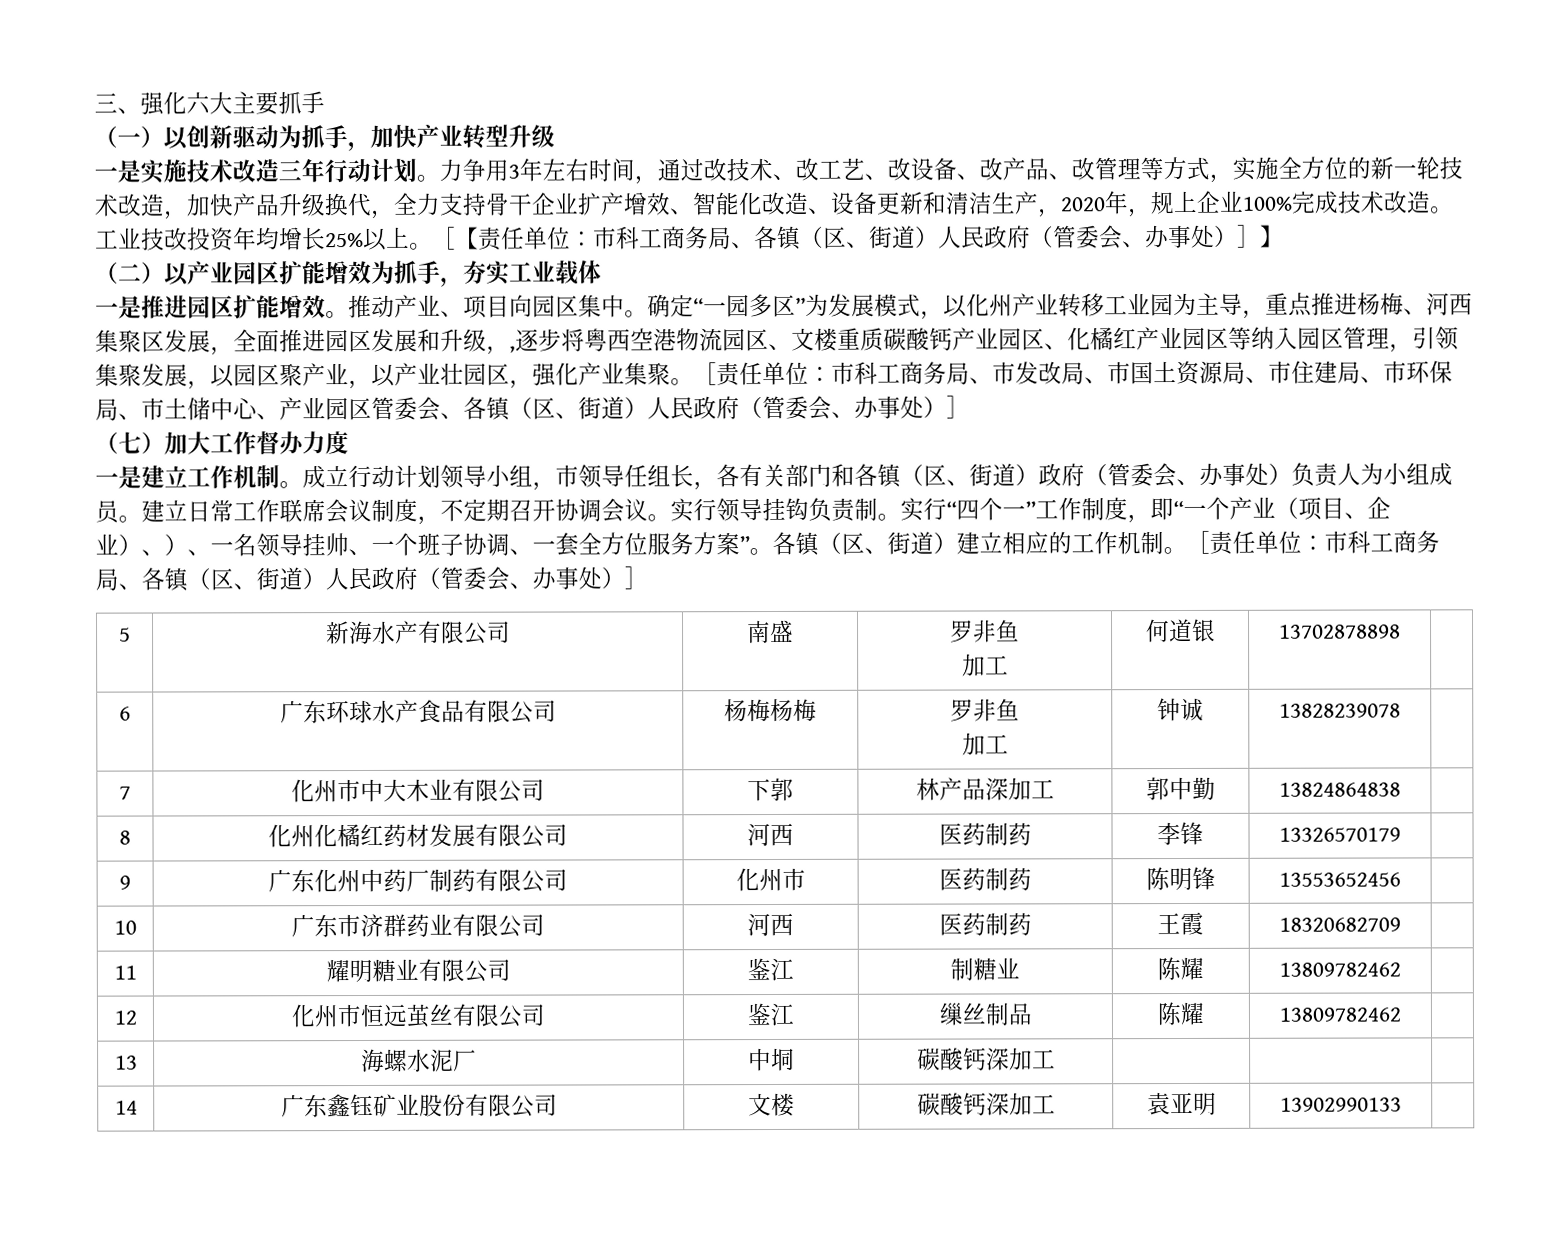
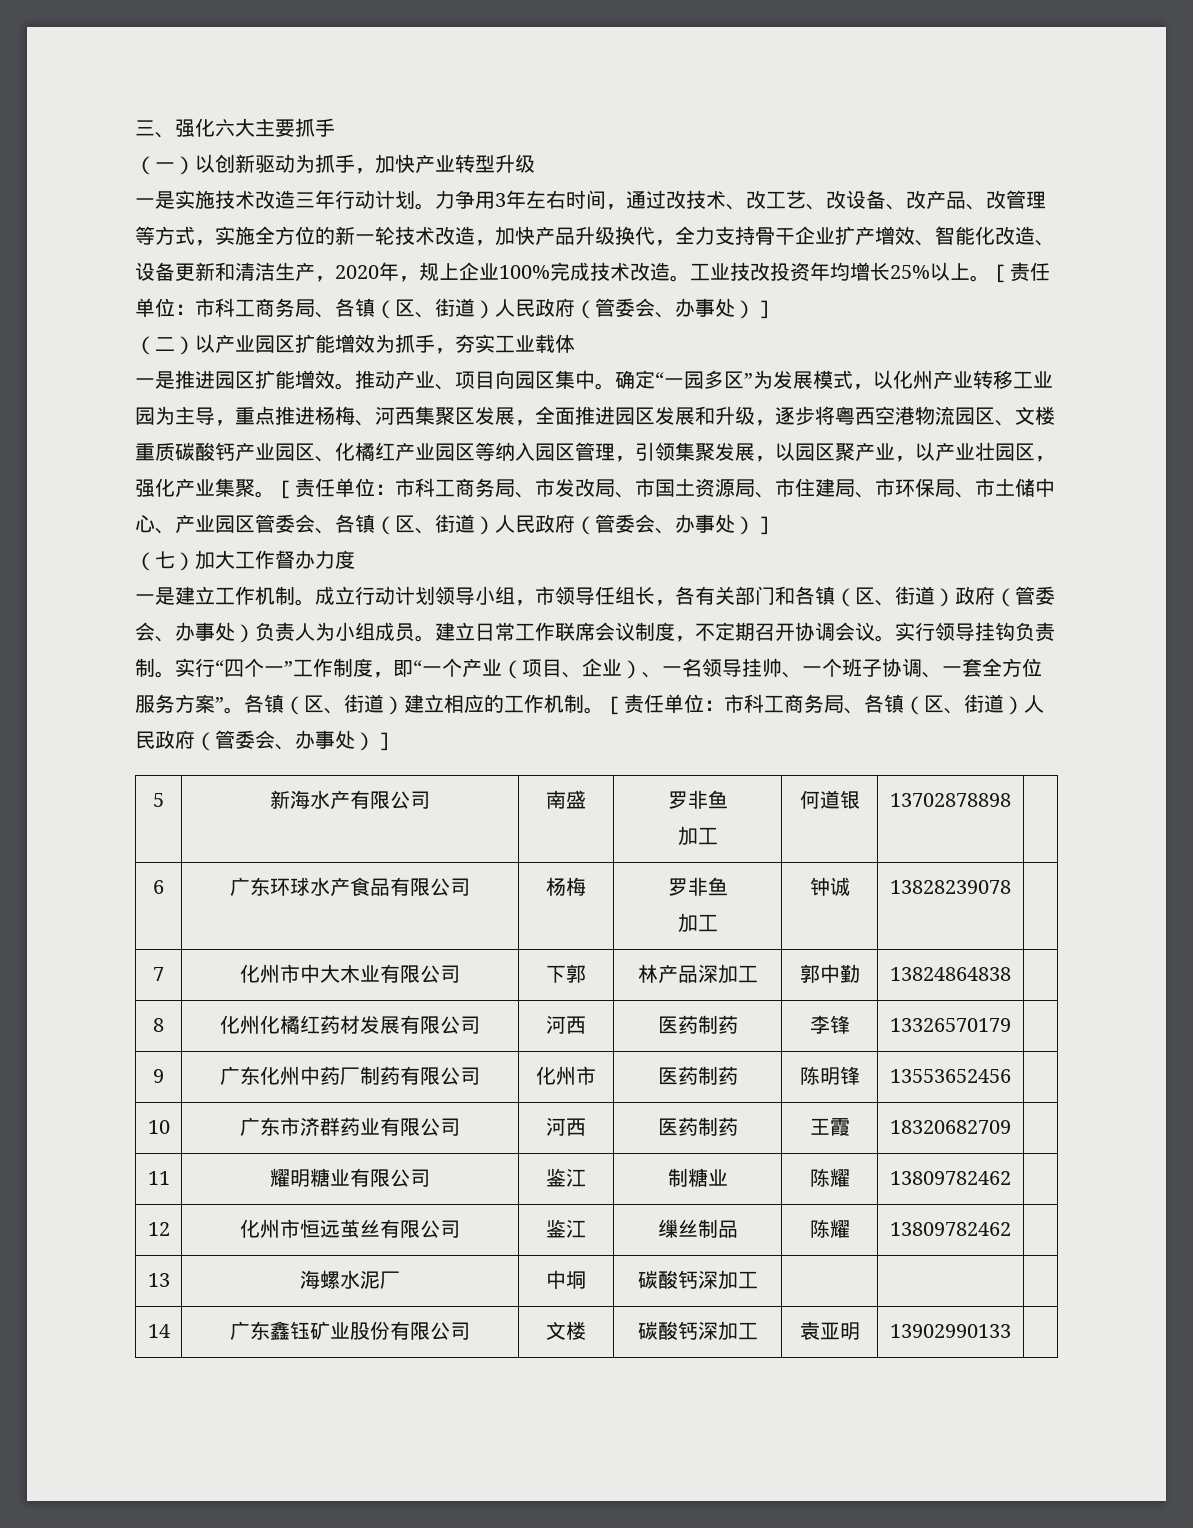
[455,226,479,250] 【 -> (1010, 273) none
[1260,224,1284,248] 】 -> (775, 309) none
[509,345,516,353] , -> (775, 423) none
[164,533,211,556] ）、 -> (662, 675) none
[770,698,817,723] 杨梅 -> (586, 886) none

